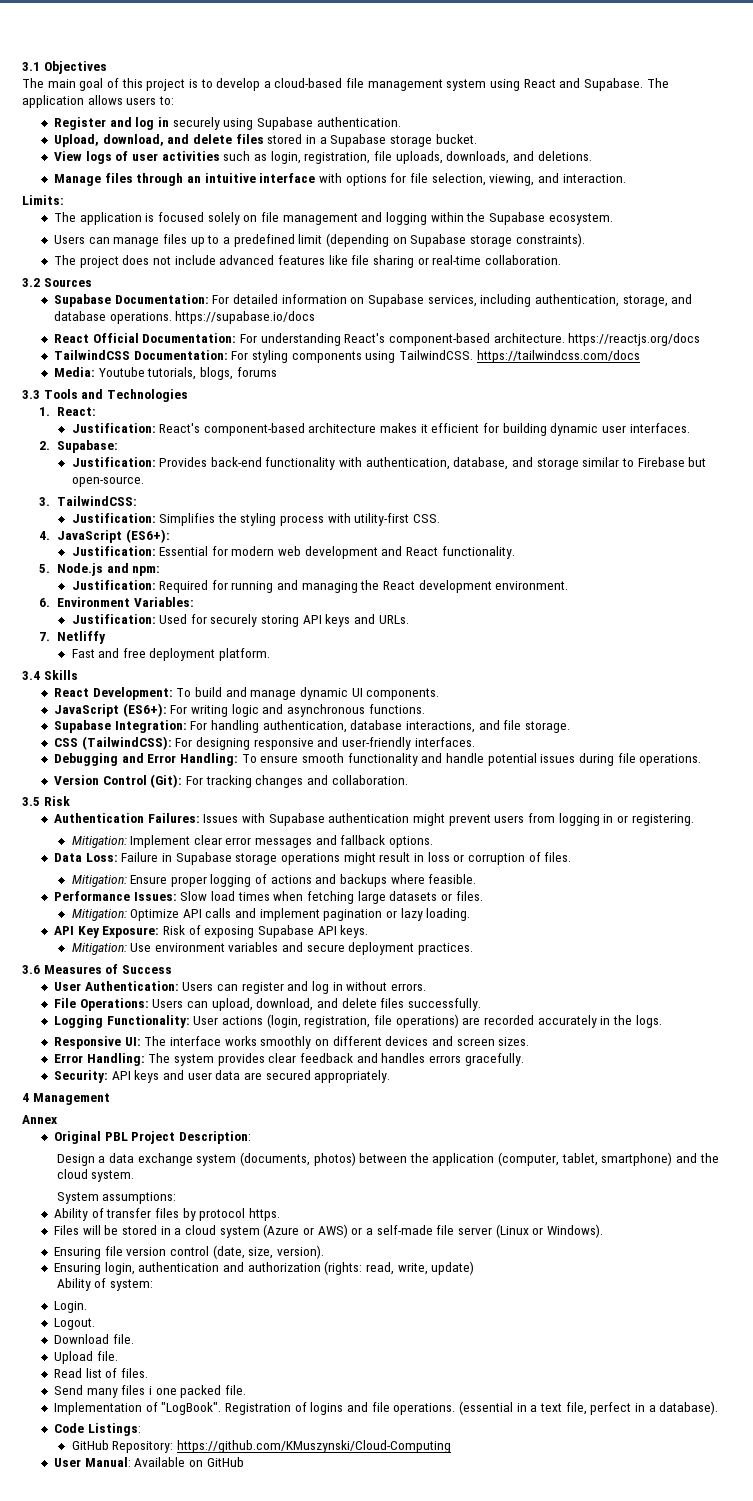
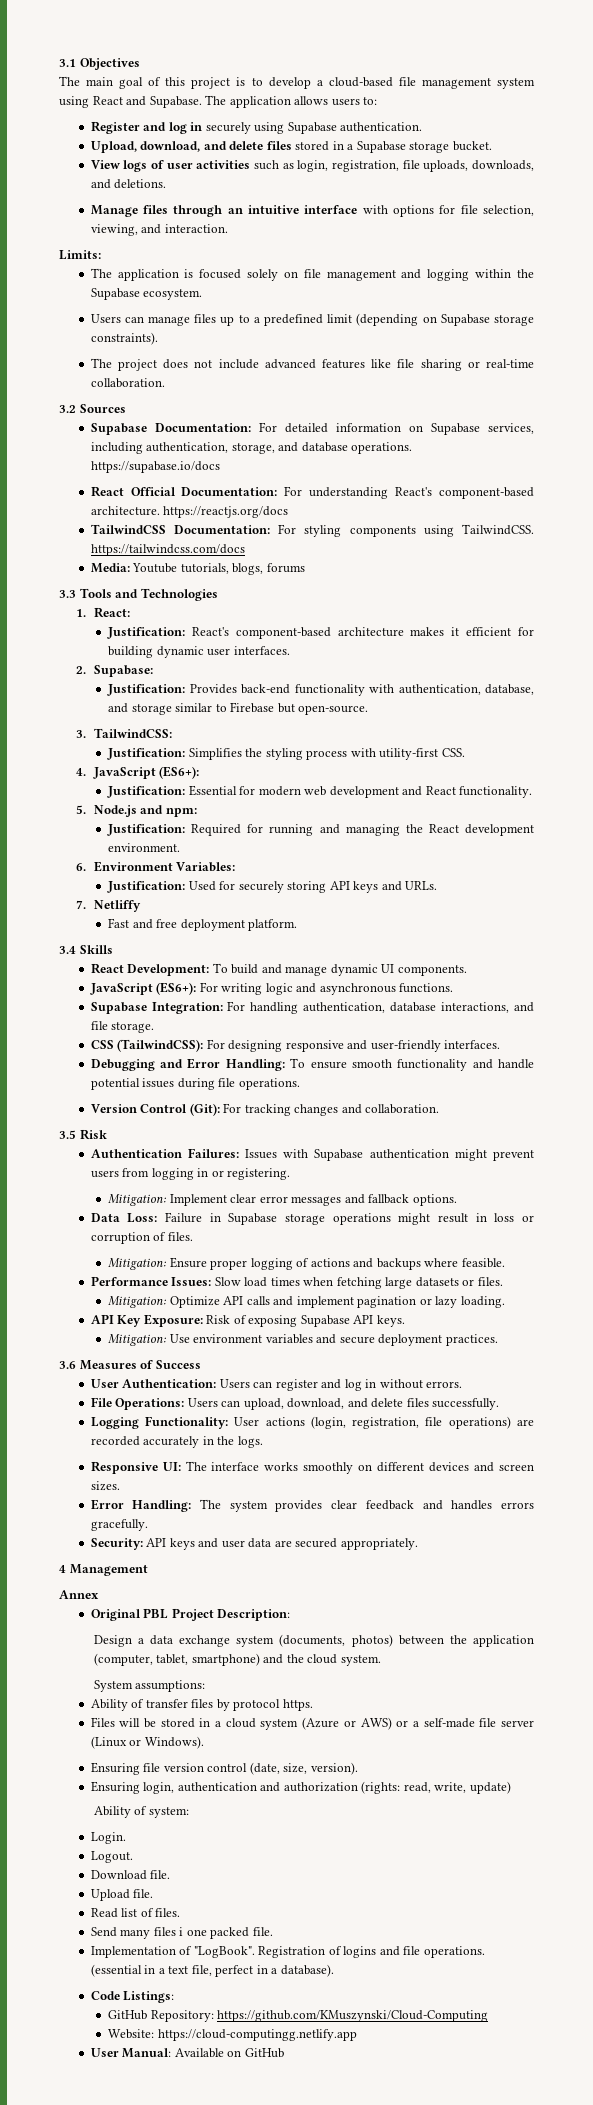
(451, 1446) none -> [108,2029,357,2041] // Website: https://cloud-computingg.netlify.app

